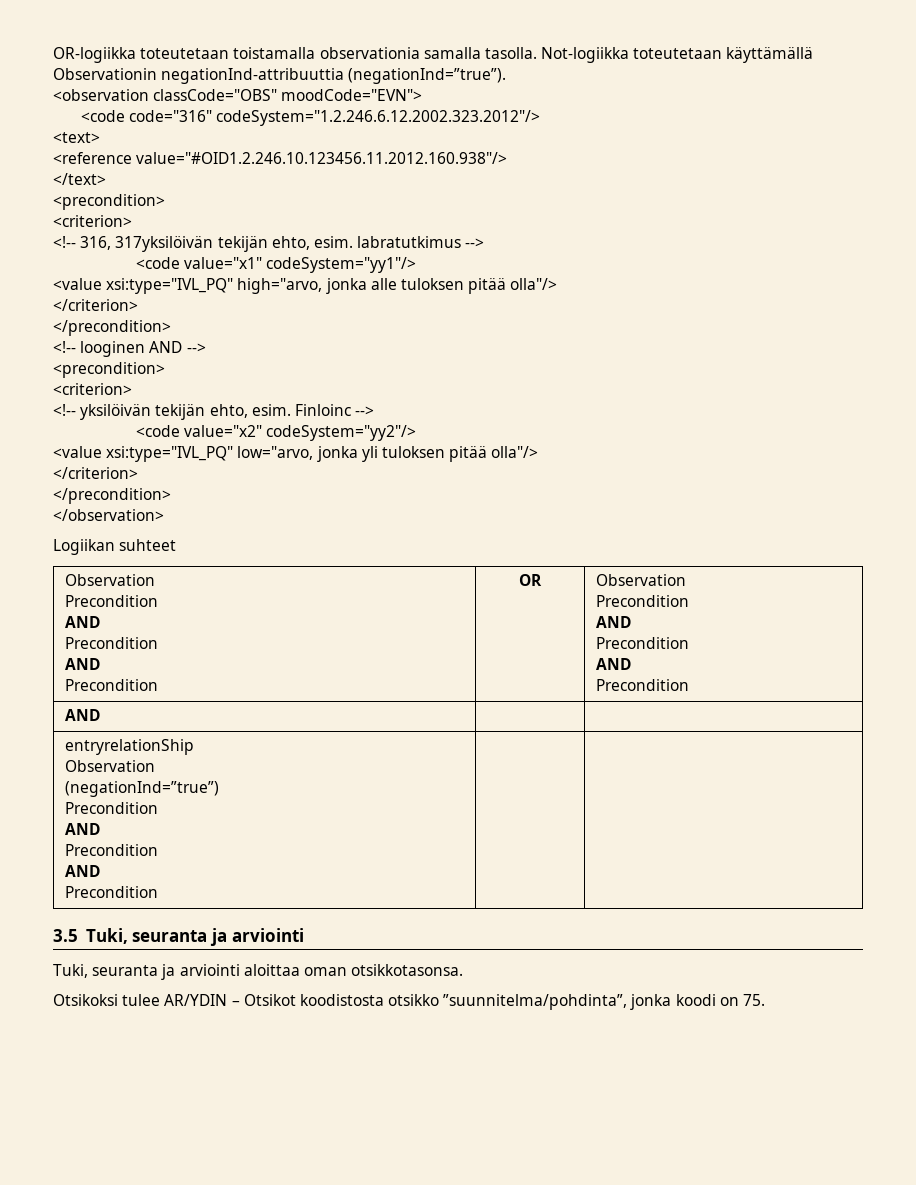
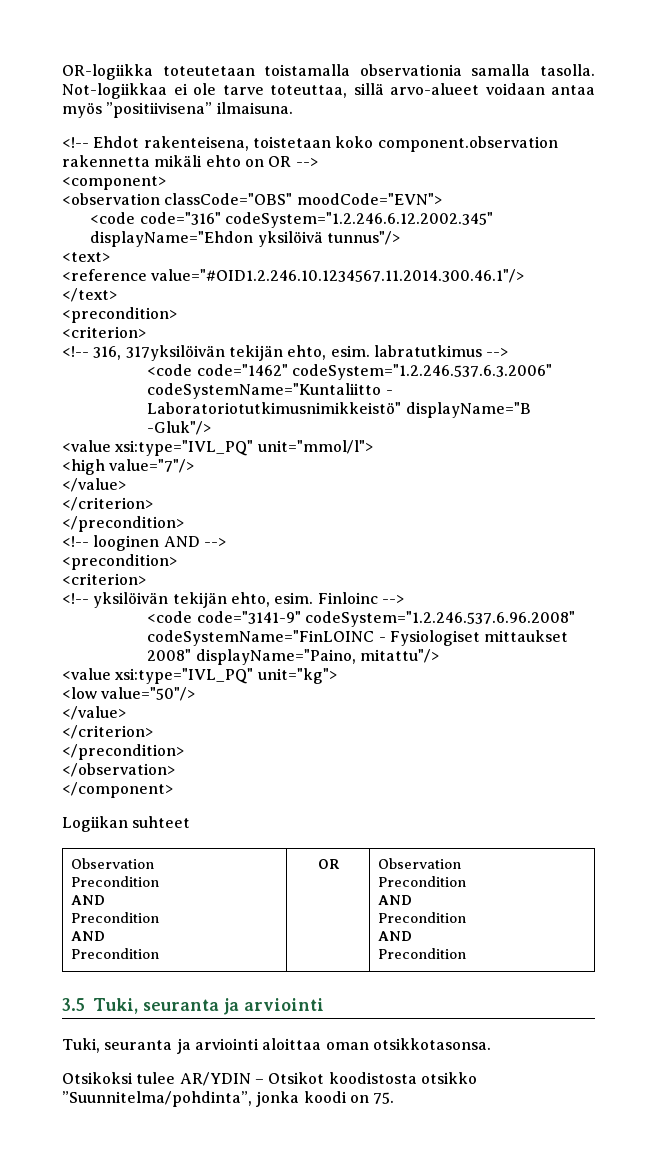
[541,47,814,63] [53,68,507,84] Not-logiikka toteutetaan käyttämällä Observationin negationInd-attribuuttia (negationInd=”true”). -> [62,83,595,99] [62,102,293,118] [62,136,558,152] [62,155,318,167] [62,176,166,190] Not-logiikkaa ei ole tarve toteuttaa, sillä arvo-alueet voidaan antaa myös ”positiivisena” ilmaisuna. // <!-- Ehdot rakenteisena, toistetaan koko component.observation rakennetta mikäli ehto on OR --> // <component>
[215,110,540,126] codeSystem="1.2.246.6.12.2002.323.2012"/> -> [225,212,494,228] [90,231,401,247] codeSystem="1.2.246.6.12.2002.345" displayName="Ehdon yksilöivä tunnus"/>
[136,152,508,164] value="#OID1.2.246.10.123456.11.2012.160.938"/> -> [151,269,525,283] value="#OID1.2.246.10.1234567.11.2014.300.46.1"/>
[183,257,416,273] [53,278,558,294] value="x1" codeSystem="yy1"/> // <value xsi:type="IVL_PQ" high="arvo, jonka alle tuloksen pitää olla"/> -> [196,364,552,380] [147,383,393,399] [147,402,531,418] [147,421,212,435] [62,440,373,456] [62,459,195,475] [62,478,126,492] code="1462" codeSystem="1.2.246.537.6.3.2006" codeSystemName="Kuntaliitto - Laboratoriotutkimusnimikkeistö" displayName="B -Gluk"/> // <value xsi:type="IVL_PQ" unit="mmol/l"> // <high value="7"/> // </value>
[183,425,416,441] [53,446,539,462] value="x2" codeSystem="yy2"/> // <value xsi:type="IVL_PQ" low="arvo, jonka yli tuloksen pitää olla"/> -> [196,611,575,627] [147,630,569,646] [147,649,439,665] [62,668,337,684] [62,687,196,701] [62,706,126,720] code="3141-9" codeSystem="1.2.246.537.6.96.2008" codeSystemName="FinLOINC - Fysiologiset mittaukset 2008" displayName="Paino, mitattu"/> // <value xsi:type="IVL_PQ" unit="kg"> // <low value="50"/> // </value>
(164, 515) none -> [62,782,173,798] // </component>
[64,709,100,721] [64,739,194,755] [64,760,155,772] [64,781,219,797] [64,802,158,814] [64,823,100,835] [64,844,158,856] [64,865,100,877] [64,886,158,898] // AND | | // entryrelationShip // Observation // (negationInd=”true”) // Precondition // AND // Precondition // AND // Precondition | | -> (467, 953) none
[443,994,628,1010] ”suunnitelma/pohdinta”, -> [62,1091,252,1107] ”Suunnitelma/pohdinta”,

